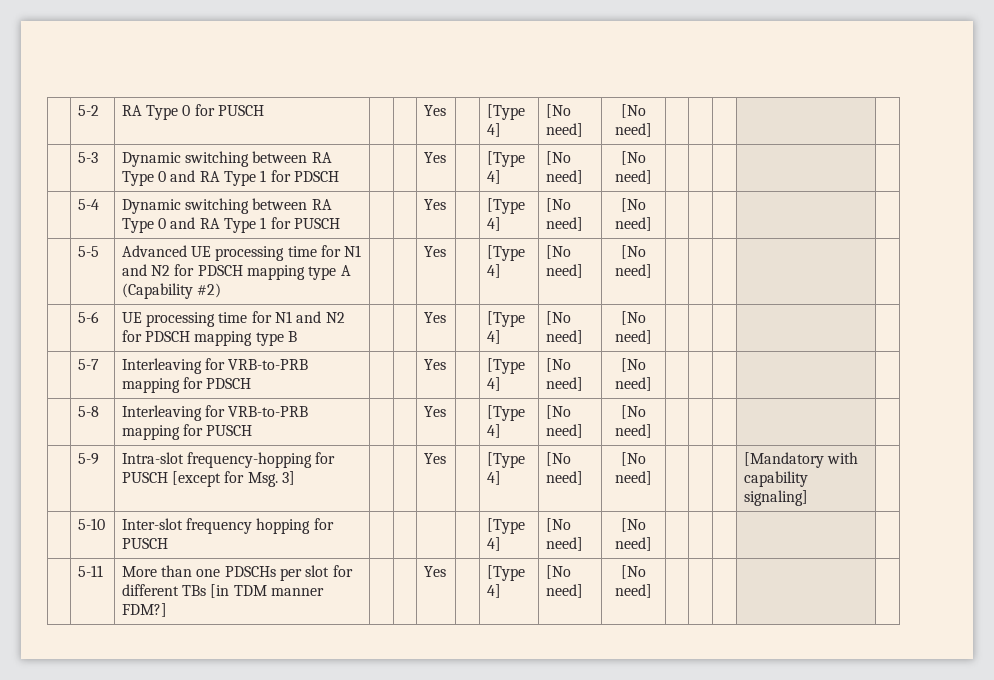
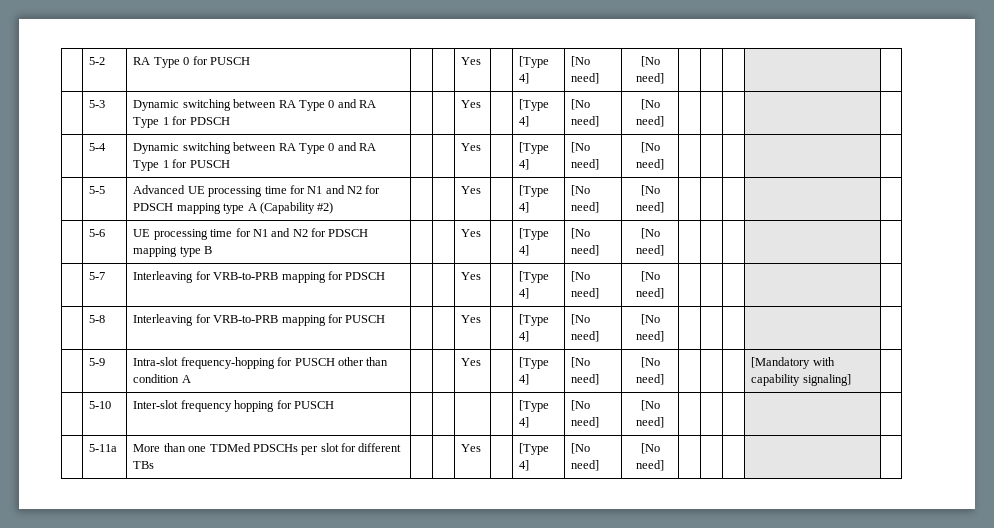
[172,471,296,487] [except for Msg. 3] -> [337,357,389,366] [133,374,191,383] other than condition A
[77,565,103,577] 5-11 -> [89,444,118,452] 5-11a
(221, 573) none -> [209,443,251,452] TDMed
[210,584,325,598] [121,603,167,617] [in TDM manner FDM?] -> (155, 465) none

